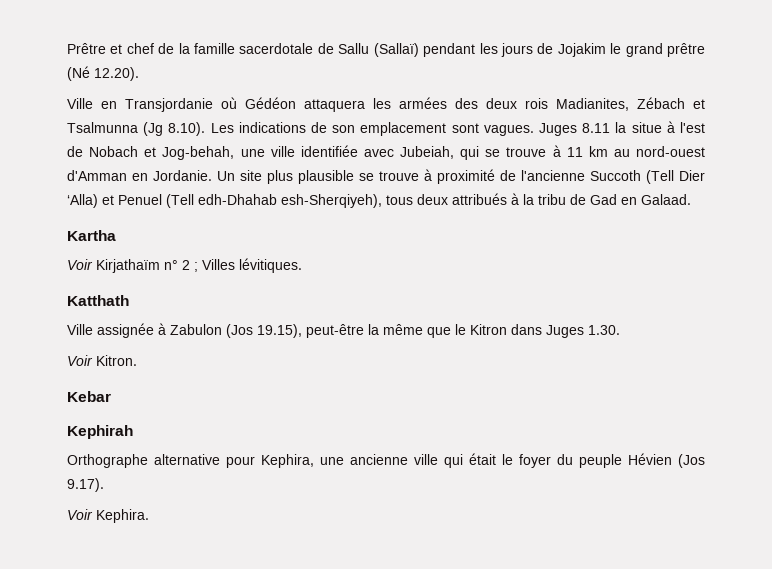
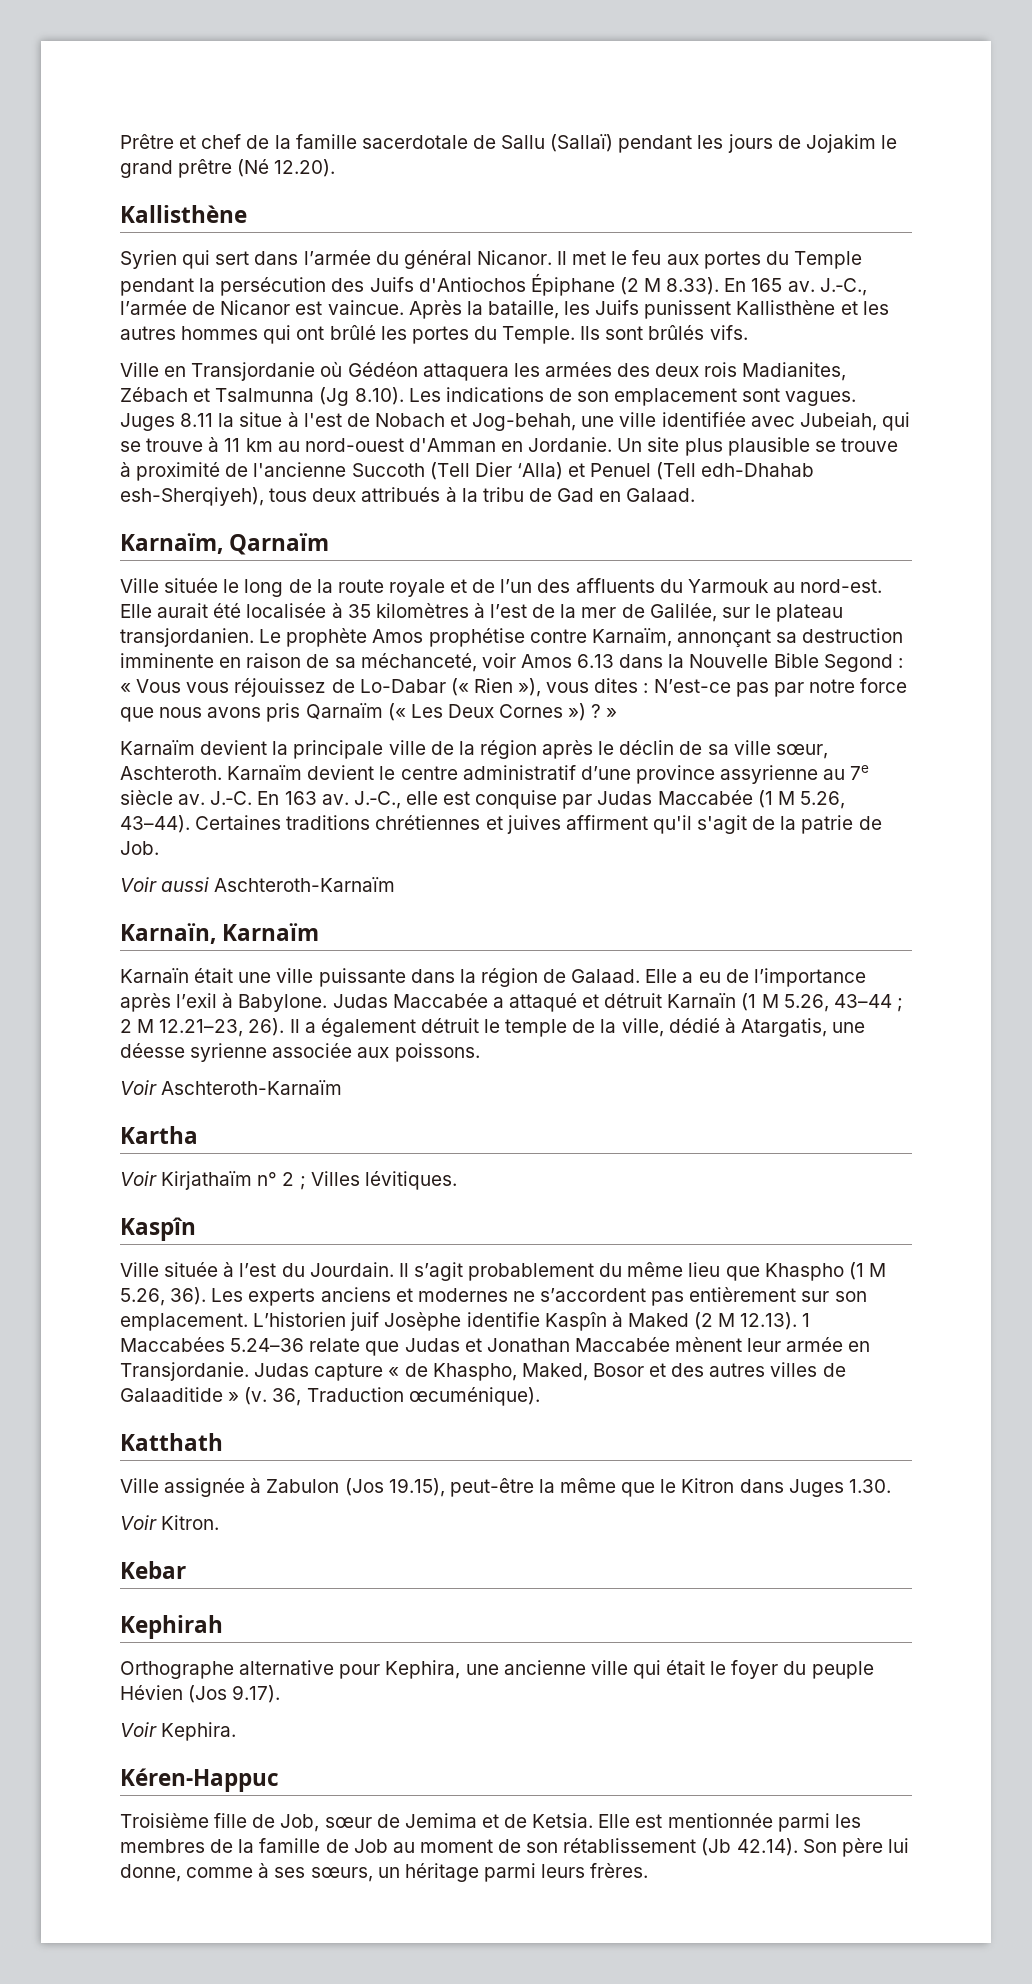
(139, 74) none -> [120,205,247,223] [120,250,862,269] [120,273,867,296] [120,300,889,319] [120,325,748,344] // Kallisthène // Syrien qui sert dans l’armée du général Nicanor. Il met le feu aux portes du Temple pendant la persécution des Juifs d'Antiochos Épiphane (2 M 8.33). En 165 av. J.‑C., l’armée de Nicanor est vaincue. Après la bataille, les Juifs punissent Kallisthène et les autres hommes qui ont brûlé les portes du Temple. Ils sont brûlés vifs.
(691, 199) none -> [120,533,330,555] [120,578,883,597] [120,603,844,622] [120,628,904,647] [120,653,903,672] [120,678,908,697] [120,703,618,722] [120,740,828,759] [120,765,870,784] [120,790,845,809] [120,815,882,834] [120,841,159,855] [120,877,396,892] [120,923,320,944] [120,968,866,987] [120,993,903,1012] [120,1018,866,1037] [120,1043,480,1062] [120,1080,343,1095] // Karnaïm, Qarnaïm // Ville située le long de la route royale et de l’un des affluents du Yarmouk au nord-est. Elle aurait été localisée à 35 kilomètres à l’est de la mer de Galilée, sur le plateau transjordanien. Le prophète Amos prophétise contre Karnaïm, annonçant sa destruction imminente en raison de sa méchanceté, voir Amos 6.13 dans la Nouvelle Bible Segond : « Vous vous réjouissez de Lo-Dabar (« Rien »), vous dites : N’est-ce pas par notre force que nous avons pris Qarnaïm (« Les Deux Cornes ») ? » // Karnaïm devient la principale ville de la région après le déclin de sa ville sœur, Aschteroth. Karnaïm devient le centre administratif d’une province assyrienne au 7e siècle av. J.‑C. En 163 av. J.‑C., elle est conquise par Judas Maccabée (1 M 5.26, 43–44). Certaines traditions chrétiennes et juives affirment qu'il s'agit de la patrie de Job. // Voir aussi Aschteroth-Karnaïm // Karnaïn, Karnaïm // Karnaïn était une ville puissante dans la région de Galaad. Elle a eu de l’importance après l’exil à Babylone. Judas Maccabée a attaqué et détruit Karnaïn (1 M 5.26, 43–44 ; 2 M 12.21–23, 26). Il a également détruit le temple de la ville, dédié à Atargatis, une déesse syrienne associée aux poissons. // Voir Aschteroth-Karnaïm
(302, 265) none -> [120,1217,196,1241] [120,1262,886,1281] [120,1287,867,1306] [120,1312,811,1331] [120,1337,871,1356] [120,1362,846,1381] [120,1387,540,1406] // Kaspîn // Ville située à l’est du Jourdain. Il s’agit probablement du même lieu que Khaspho (1 M 5.26, 36). Les experts anciens et modernes ne s’accordent pas entièrement sur son emplacement. L’historien juif Josèphe identifie Kaspîn à Maked (2 M 12.13). 1 Maccabées 5.24–36 relate que Judas et Jonathan Maccabée mènent leur armée en Transjordanie. Judas capture « de Khaspho, Maked, Bosor et des autres villes de Galaaditide » (v. 36, Traduction œcuménique).
(149, 516) none -> [120,1768,279,1792] [120,1813,861,1832] [120,1838,909,1857] [120,1863,649,1882] // Kéren-Happuc // Troisième fille de Job, sœur de Jemima et de Ketsia. Elle est mentionnée parmi les membres de la famille de Job au moment de son rétablissement (Jb 42.14). Son père lui donne, comme à ses sœurs, un héritage parmi leurs frères.

